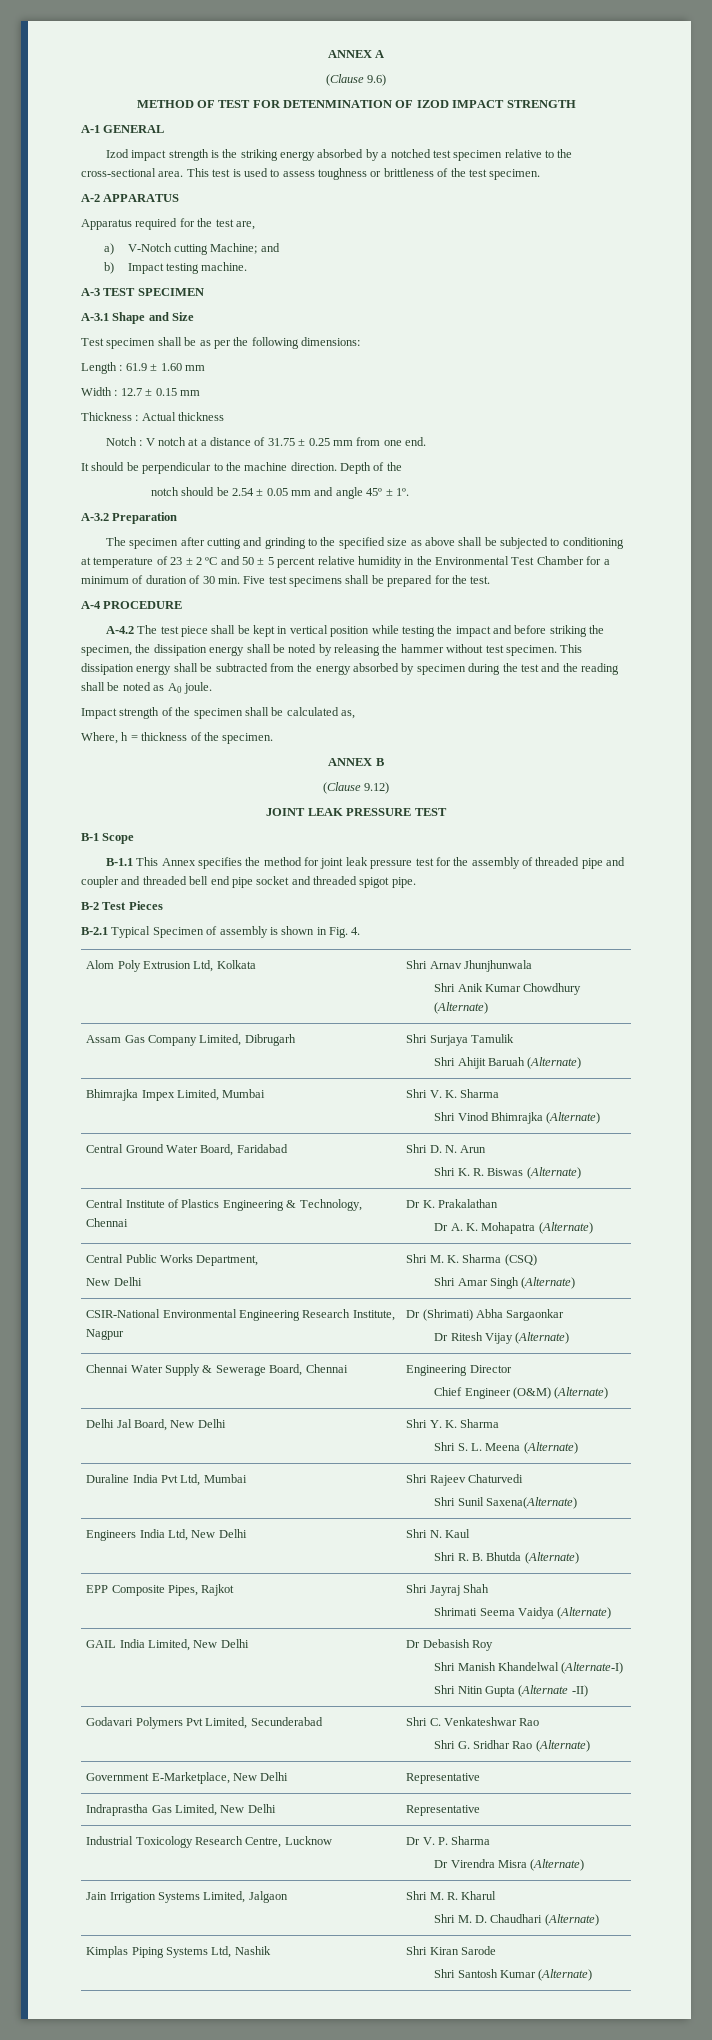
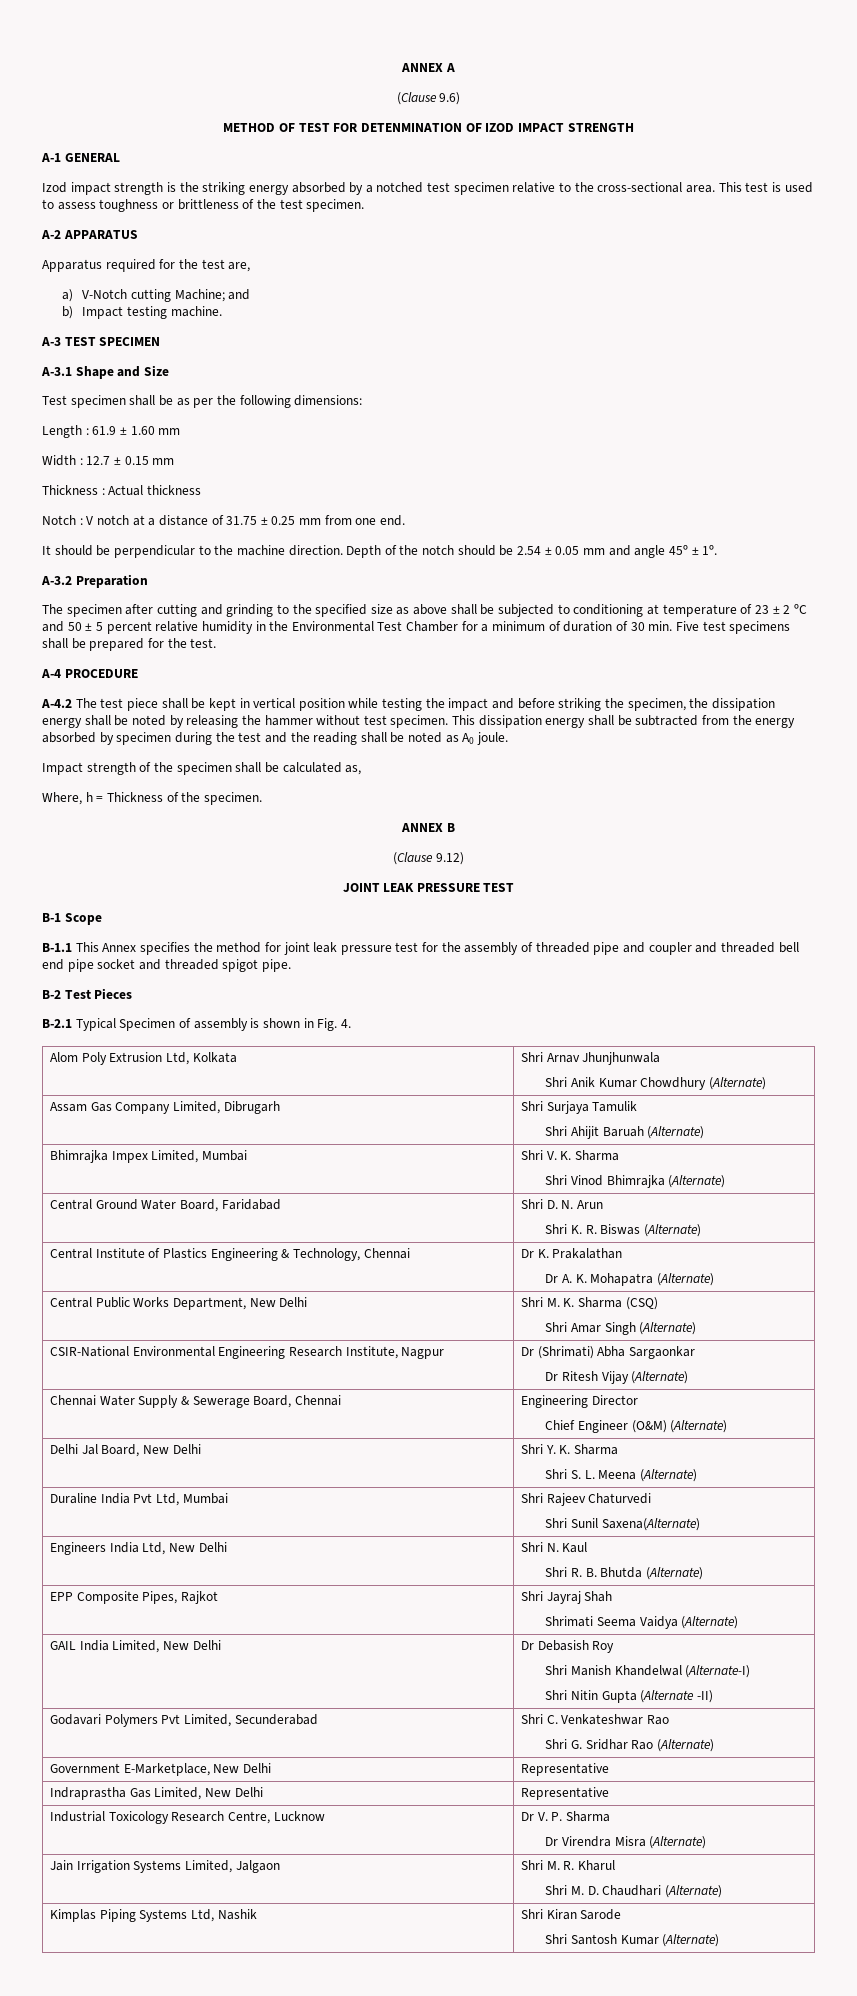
(402, 466) // -> (419, 550) none
[141,732,188,741] thickness -> [106,792,163,802] Thickness
(259, 1260) // -> (247, 1303) none

